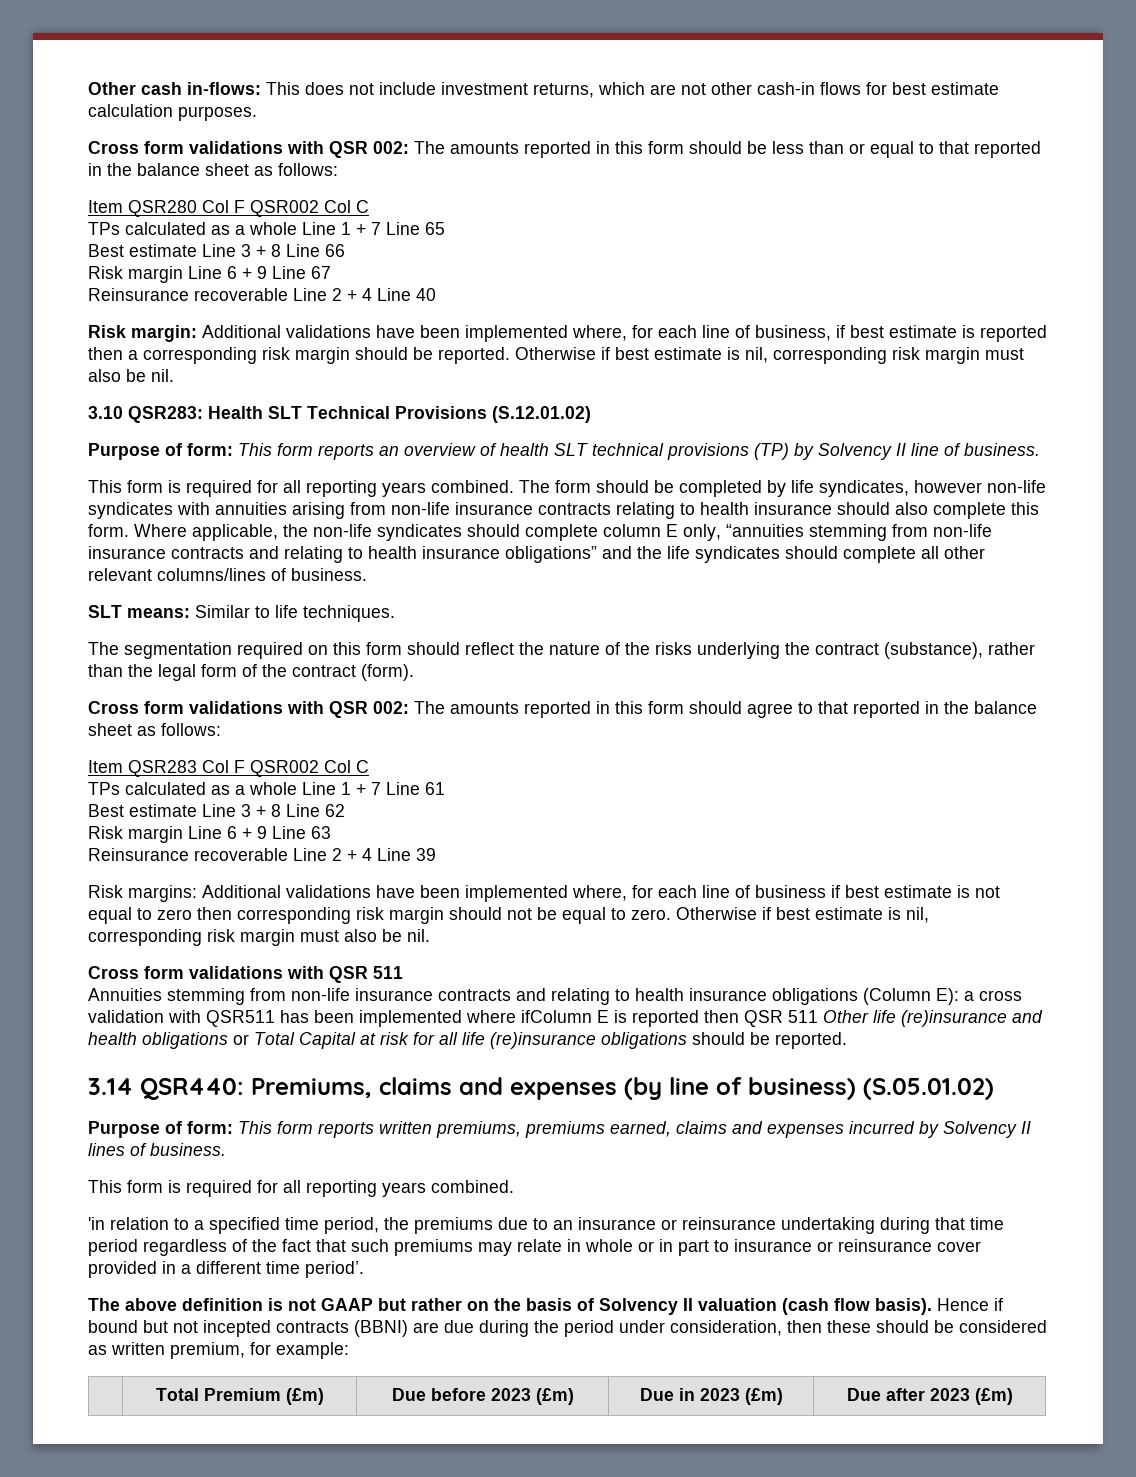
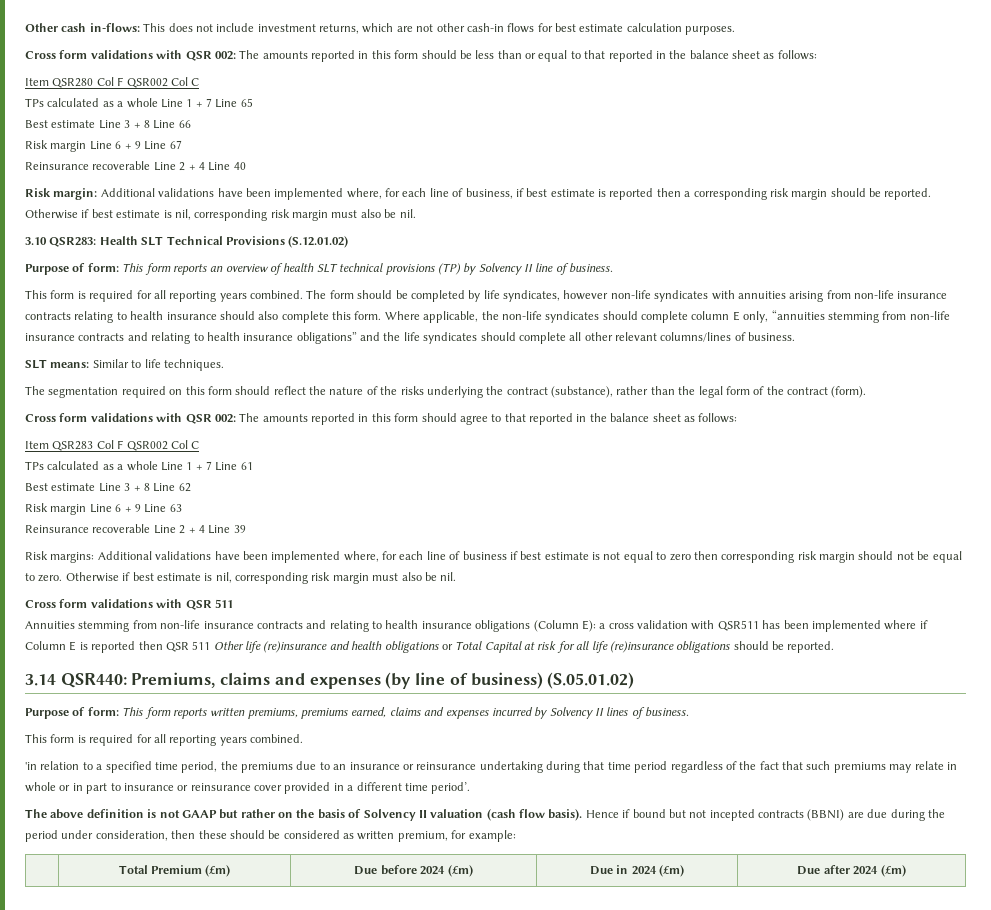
[521,1010,592,1023] ifColumn -> [919,620,928,629] [25,641,66,650] if Column
[490,1388,531,1401] 2023 -> [420,866,446,875] 2024
[699,1388,740,1401] 2023 -> [631,866,657,875] 2024
[929,1388,970,1401] 2023 -> [853,866,879,875] 2024

